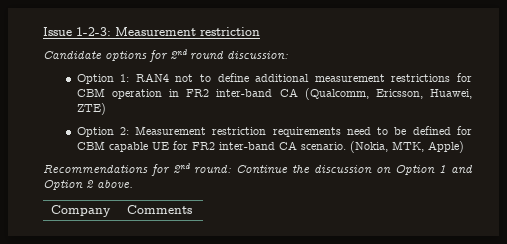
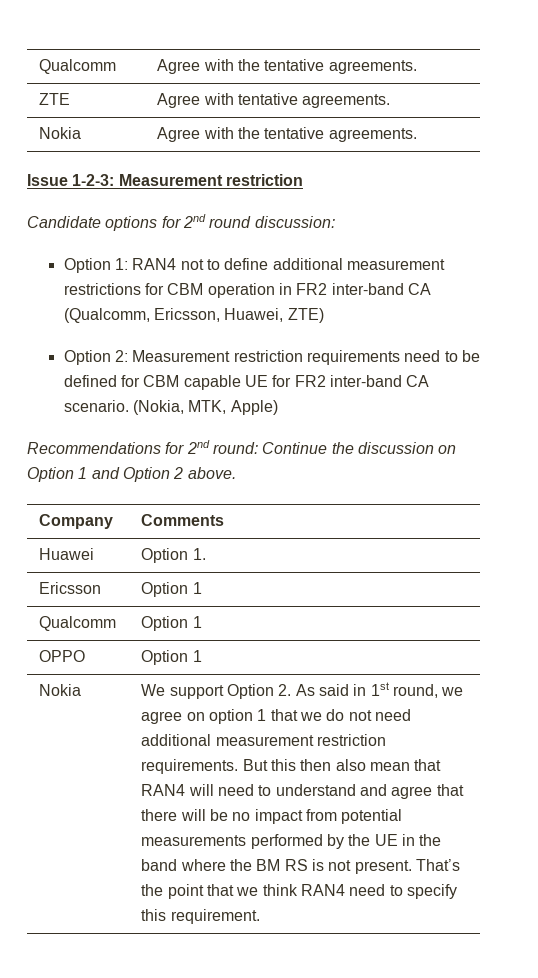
(43, 31) none -> [39,59,117,74] [157,59,417,74] [39,93,71,105] [157,93,391,108] [39,127,82,139] [157,127,417,142] Qualcomm | Agree with the tentative agreements. // ZTE | Agree with tentative agreements. // Nokia | Agree with the tentative agreements. //
(193, 209) none -> [39,548,95,560] [141,548,206,563] [39,582,102,594] [141,582,202,597] [39,616,117,631] [141,616,202,631] [39,650,86,662] [141,650,202,665] [39,684,82,696] [141,682,464,699] [141,709,411,724] [141,734,386,746] [141,759,442,774] [141,784,464,799] [141,809,403,824] [141,834,442,849] [141,859,460,874] [141,884,457,899] [141,909,260,924] // Huawei | Option 1. // Ericsson | Option 1 // Qualcomm | Option 1 // OPPO | Option 1 // Nokia | We support Option 2. As said in 1st round, we agree on option 1 that we do not need additional measurement restriction requirements. But this then also mean that RAN4 will need to understand and agree that there will be no impact from potential measurements performed by the UE in the band where the BM RS is not present. That’s the point that we think RAN4 need to specify this requirement.

